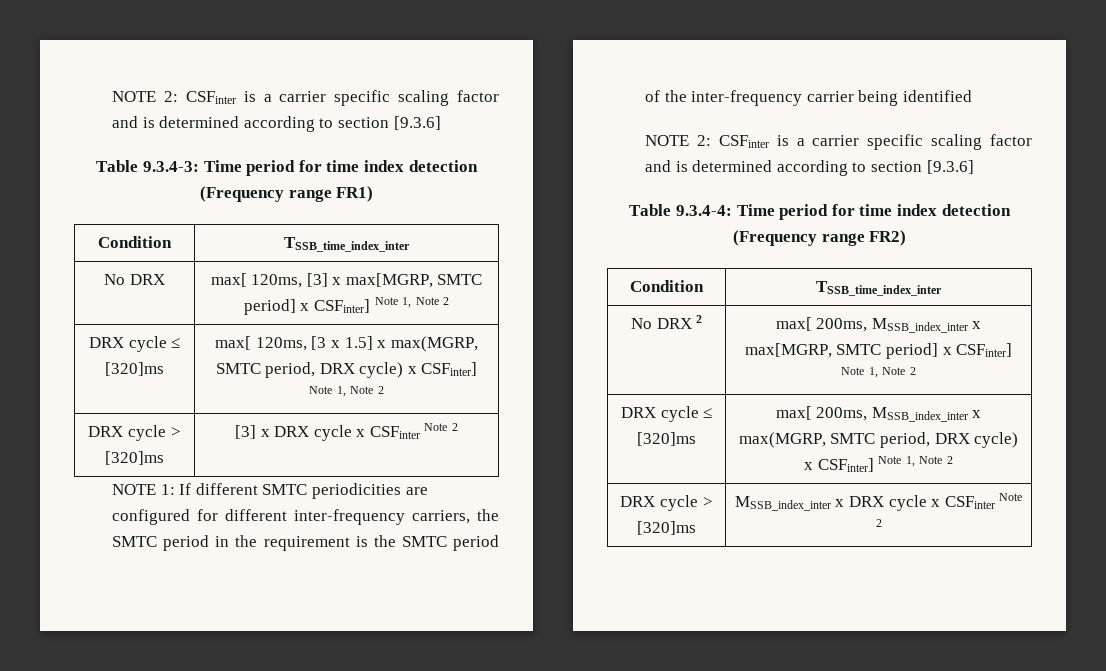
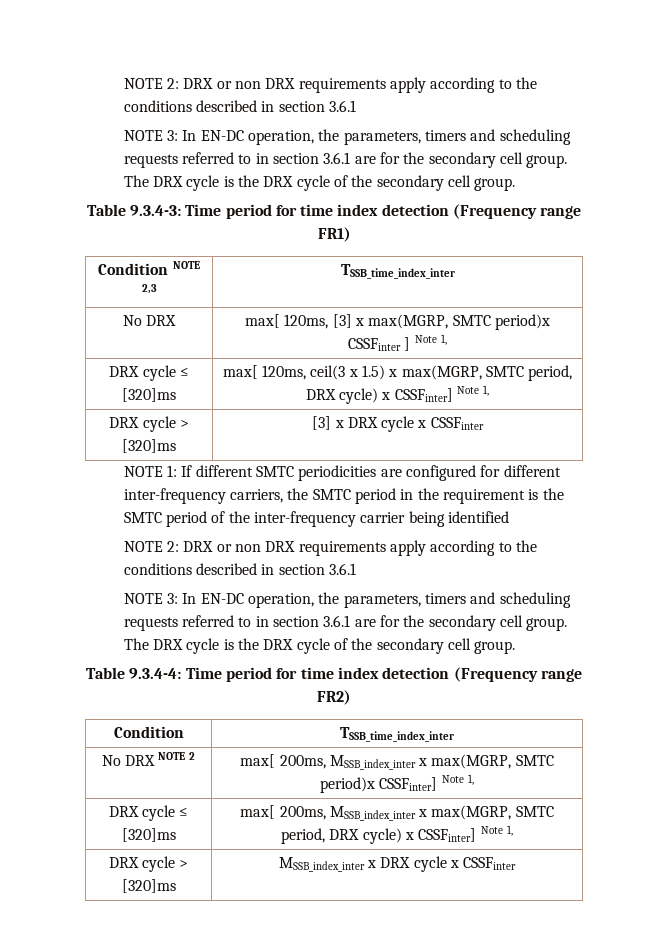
[112,90,499,106] [112,116,441,132] NOTE 2: CSFinter is a carrier specific scaling factor and is determined according to section [9.3.6] -> [123,77,538,93] [123,100,357,112] [123,129,571,145] [123,152,568,168] [123,175,516,191] NOTE 2: DRX or non DRX requirements apply according to the conditions described in section 3.6.1 // NOTE 3: In EN-DC operation, the parameters, timers and scheduling requests referred to in section 3.6.1 are for the secondary cell group. The DRX cycle is the DRX cycle of the secondary cell group.
(172, 242) none -> [172,261,200,269] [141,284,157,294] NOTE 2,3
[345,273,483,288] [243,297,450,315] max[MGRP, SMTC period] x CSFinter] Note 1, Note 2 -> [368,314,550,330] [348,334,447,351] max(MGRP, SMTC period)x CSSFinter ] Note 1,
[311,336,478,352] [215,362,478,378] [309,386,384,397] [3 x 1.5] x max(MGRP, SMTC period, DRX cycle) x CSFinter] Note 1, Note 2 -> [310,365,573,381] [305,385,490,404] ceil(3 x 1.5) x max(MGRP, SMTC period, DRX cycle) x CSSFinter] Note 1,
[369,423,459,439] CSFinter Note 2 -> [430,417,484,430] CSSFinter
[718,134,1032,150] [645,160,974,176] CSFinter is a carrier specific scaling factor and is determined according to section [9.3.6] -> [183,540,538,556] [123,563,357,575] [123,592,571,608] [123,615,568,631] [123,638,516,654] DRX or non DRX requirements apply according to the conditions described in section 3.6.1 // NOTE 3: In EN-DC operation, the parameters, timers and scheduling requests referred to in section 3.6.1 are for the secondary cell group. The DRX cycle is the DRX cycle of the secondary cell group.
(692, 323) none -> [158,752,186,760] NOTE
[744,343,1013,359] [841,367,916,378] max[MGRP, SMTC period] x CSFinter] Note 1, Note 2 -> [431,754,554,769] [320,774,474,793] max(MGRP, SMTC period)x CSSFinter] Note 1,
[817,456,953,472] CSFinter] Note 1, Note 2 -> [418,825,513,842] CSSFinter] Note 1,
[944,493,1023,509] [875,519,882,527] CSFinter Note 2 -> [463,857,517,870] CSSFinter

